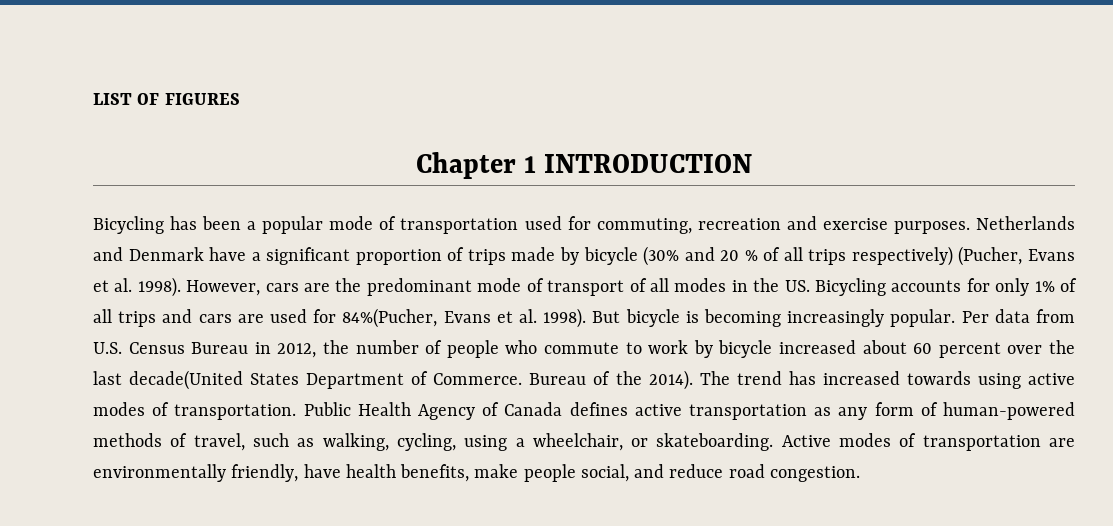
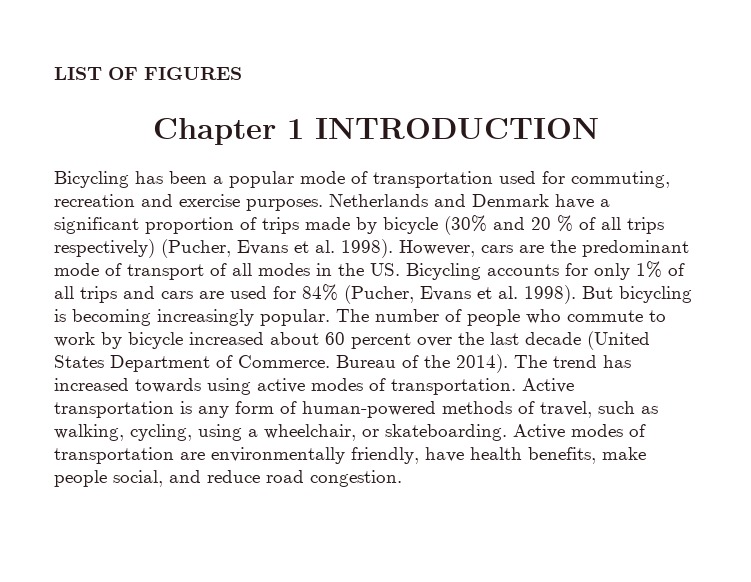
[342,308,438,328] 84%(Pucher, -> [302,284,414,304] 84% (Pucher,
[625,309,680,327] bicycle -> [619,286,692,303] bicycling
[961,309,1076,323] [93,340,349,358] Per data from U.S. Census Bureau in 2012, the -> [336,309,369,322] The
[129,370,244,390] decade(United -> [525,331,650,350] decade (United
[303,402,832,420] Public Health Agency of Canada defines active transportation as -> [522,378,574,393] [54,401,192,418] Active transportation is

